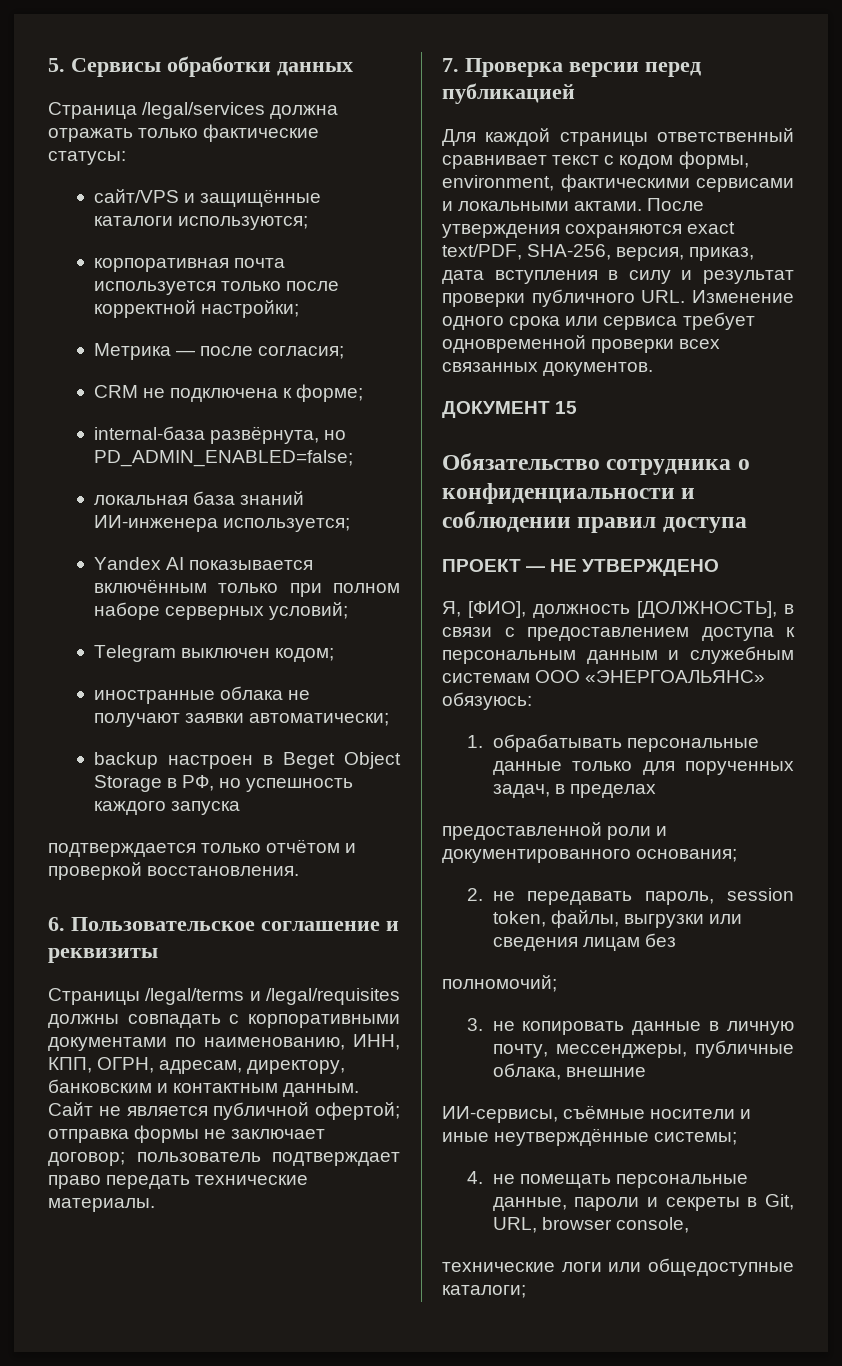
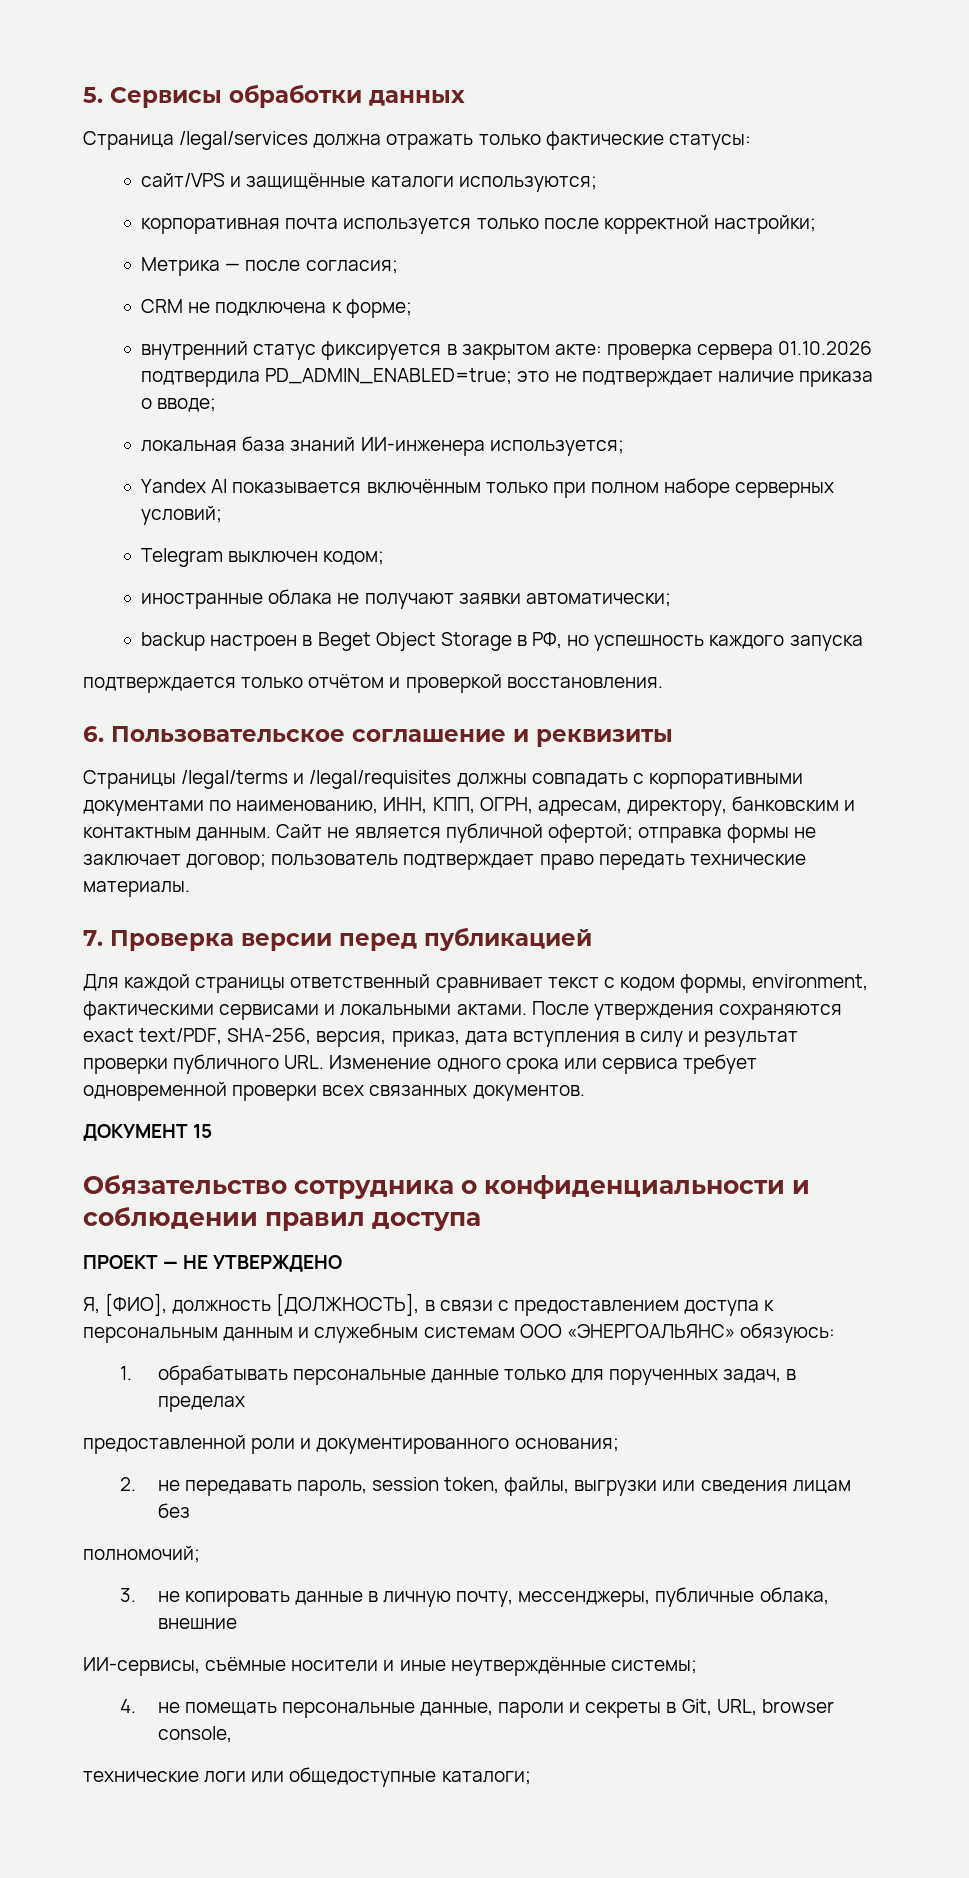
[93,426,347,444] [93,450,353,467] internal-база развёрнута, но PD_ADMIN_ENABLED=false; -> [141,341,873,360] [141,368,873,387] [141,398,217,412] внутренний статус фиксируется в закрытом акте: проверка сервера 01.10.2026 подтвердила PD_ADMIN_ENABLED=true; это не подтверждает наличие приказа о вводе;

